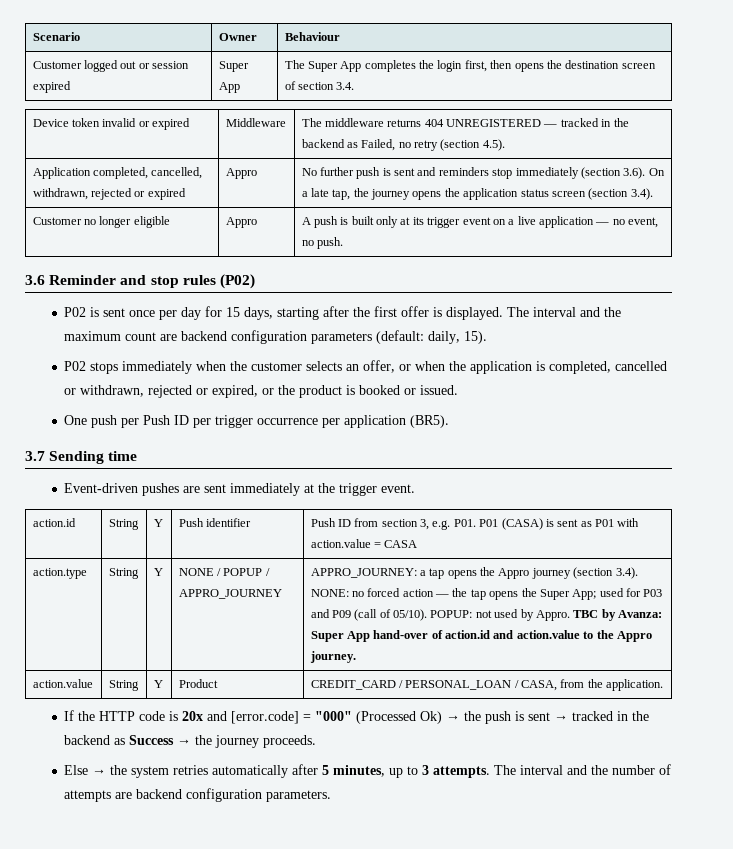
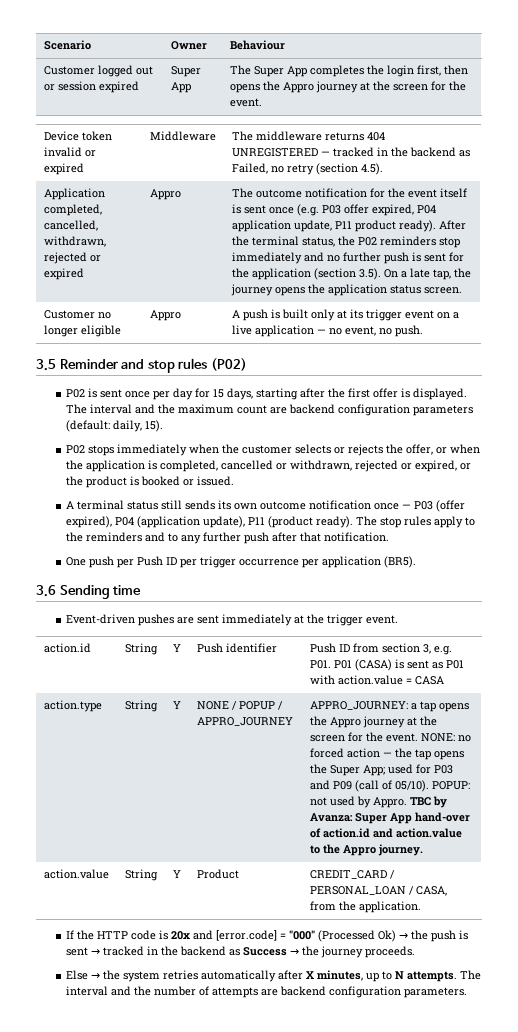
[565,60,656,69] [284,81,355,90] destination screen of section 3.4. -> [282,81,466,93] [229,98,262,107] Appro journey at the screen for the event.
[301,167,646,179] No further push is sent and reminders stop immediately (section 3.6). -> [231,188,467,198] [231,204,436,216] [231,220,466,232] [231,236,460,248] [231,252,464,264] [231,268,381,280] The outcome notification for the event itself is sent once (e.g. P03 offer expired, P04 application update, P11 product ready). After the terminal status, the P02 reminders stop immediately and no further push is sent for the application (section 3.5).
[551,188,653,200] screen (section 3.4). -> [423,287,462,294] screen.
[25,275,45,285] 3.6 -> [36,359,56,371] 3.5
[346,364,360,371] an -> [334,444,404,456] or rejects the
(459, 390) none -> [66,500,466,512] [66,516,476,528] [66,532,390,544] // A terminal status still sends its own outcome notification once — P03 (offer expired), P04 (application update), P11 (product ready). The stop rules apply to the reminders and to any further push after that notification.
[25,451,45,461] 3.7 -> [36,585,56,597] 3.6
[573,567,638,579] (section 3.4). -> [406,716,437,726] [309,732,418,742] at the screen for the event.
[322,765,330,775] 5 -> [306,971,315,979] X
[422,765,430,775] 3 -> [395,971,405,979] N

